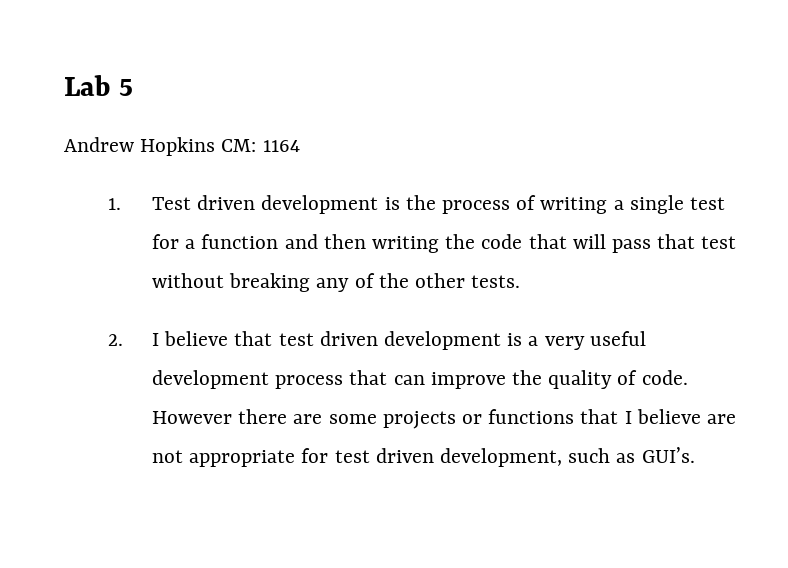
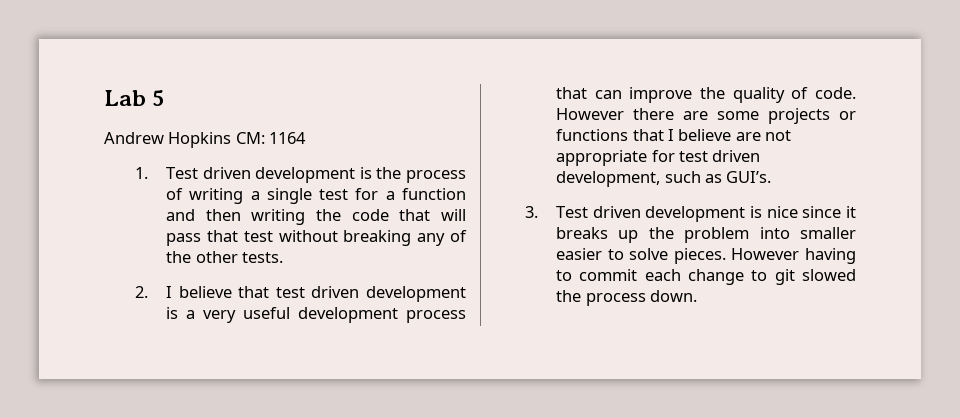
(695, 455) none -> [525,206,856,222] [556,227,856,243] [556,248,856,264] [556,269,856,285] [556,290,697,306] // 3. Test driven development is nice since it breaks up the problem into smaller easier to solve pieces. However having to commit each change to git slowed the process down.

